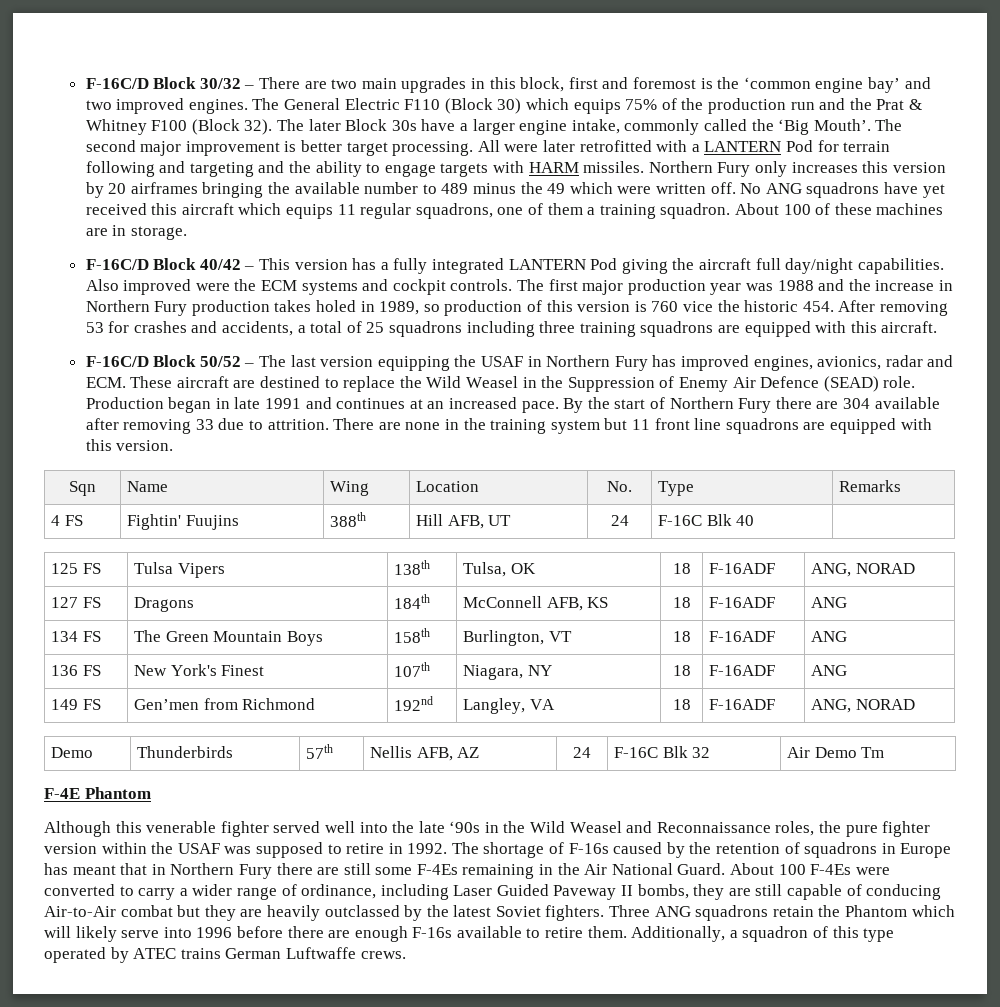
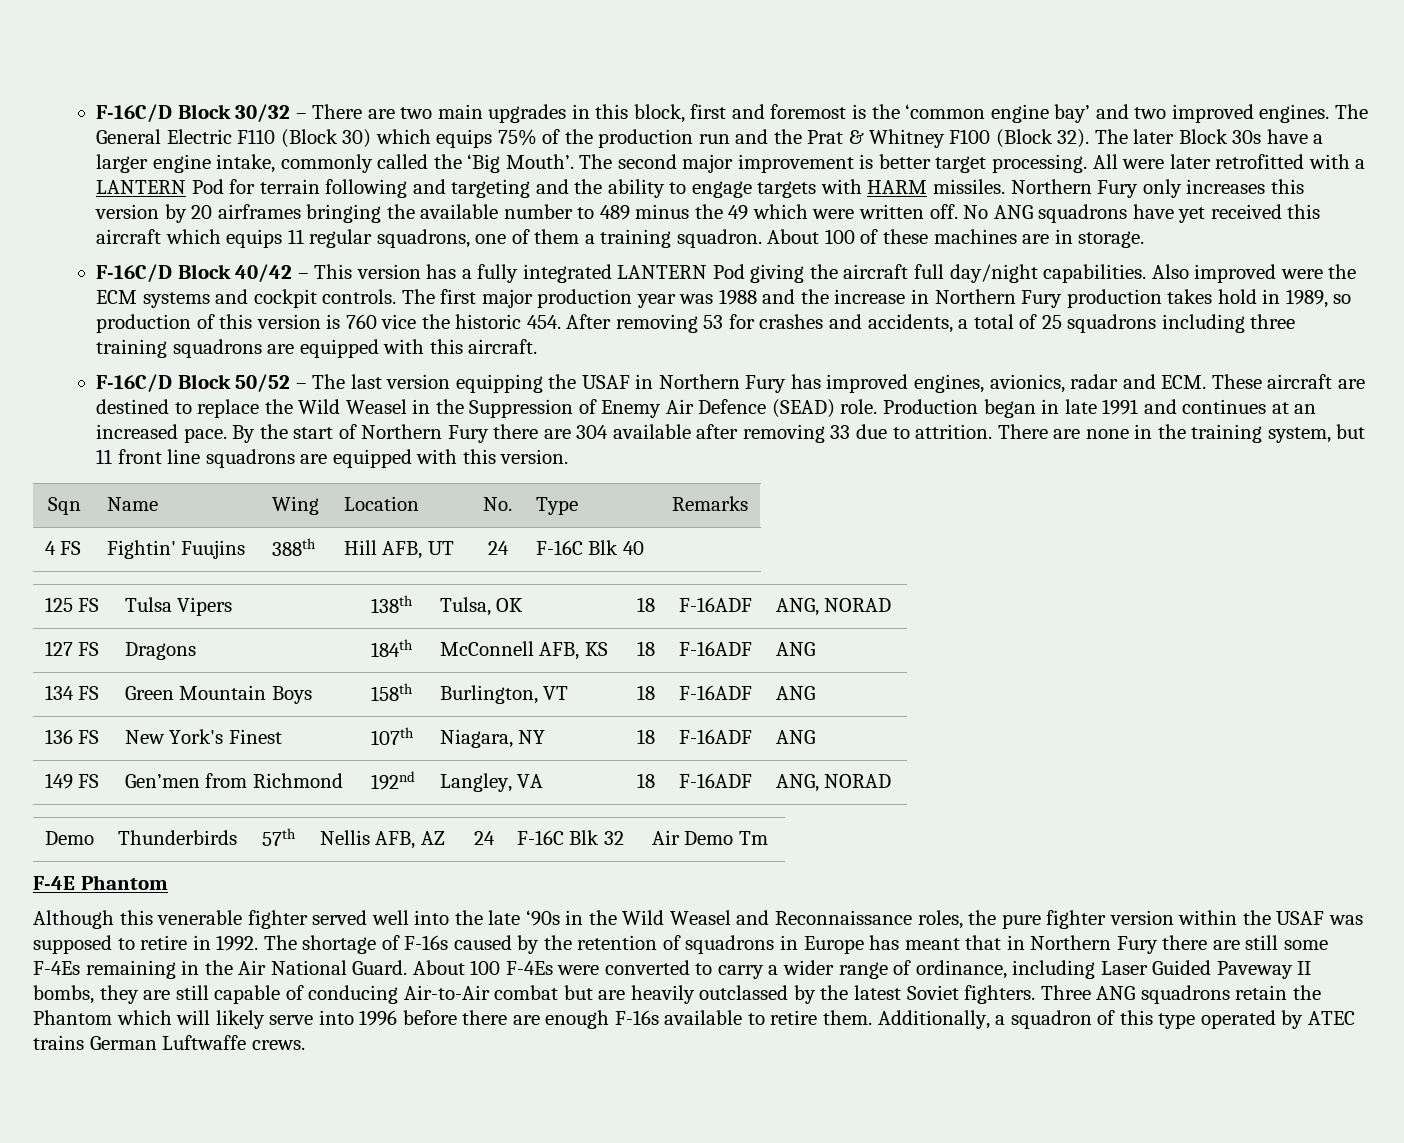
[316,300,357,312] holed -> [1217,289,1257,304] hold
[550,420,600,434] system -> [1267,427,1331,443] system,
[134,630,162,642] The -> (100, 693) none
[204,905,236,921] they -> (593, 992) none

